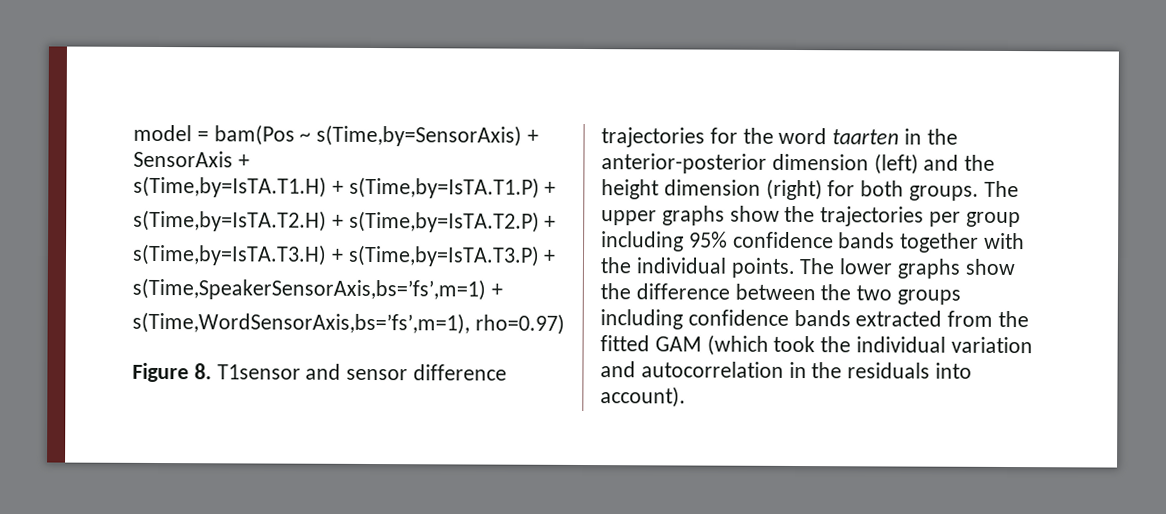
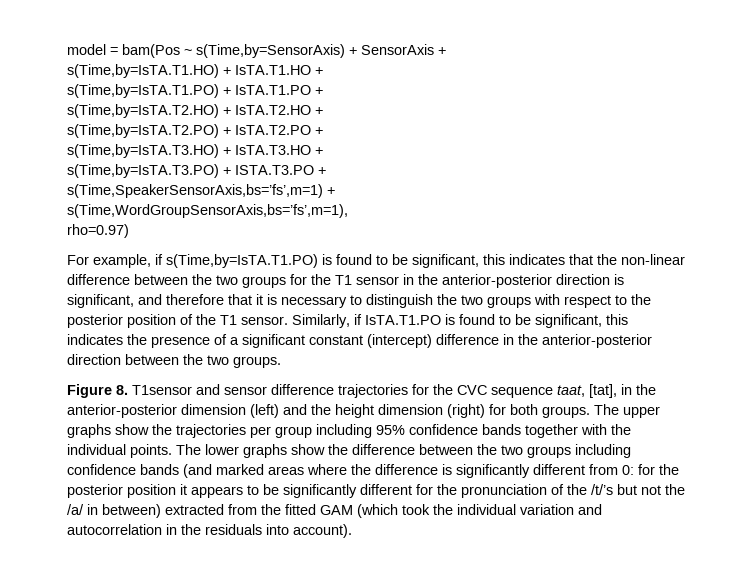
[133,175,557,199] [133,209,557,233] [132,243,540,267] s(Time,by=IsTA.T1.H) + s(Time,by=IsTA.T1.P) + // s(Time,by=IsTA.T2.H) + s(Time,by=IsTA.T2.P) + // s(Time,by=IsTA.T3.H) + s(Time,by=IsTA.T3.P) -> [67,64,323,78] [67,84,323,98] [67,104,323,118] [67,124,323,138] [67,144,323,158] [67,164,314,178] s(Time,by=IsTA.T1.HO) + IsTA.T1.HO + // s(Time,by=IsTA.T1.PO) + IsTA.T1.PO + // s(Time,by=IsTA.T2.HO) + IsTA.T2.HO + // s(Time,by=IsTA.T2.PO) + IsTA.T2.PO + // s(Time,by=IsTA.T3.HO) + IsTA.T3.HO + // s(Time,by=IsTA.T3.PO) + ISTA.T3.PO
[132,311,470,335] s(Time,WordSensorAxis,bs=’fs’,m=1), -> [67,204,348,218] s(Time,WordGroupSensorAxis,bs=’fs’,m=1), //
(565, 324) none -> [67,254,685,268] [67,274,624,288] [67,294,651,308] [67,314,628,328] [67,334,652,348] [67,354,281,368] // For example, if s(Time,by=IsTA.T1.PO) is found to be significant, this indicates that the non-linear difference between the two groups for the T1 sensor in the anterior-posterior direction is significant, and therefore that it is necessary to distinguish the two groups with respect to the posterior position of the T1 sensor. Similarly, if IsTA.T1.PO is found to be significant, this indicates the presence of a significant constant (intercept) difference in the anterior-posterior direction between the two groups.
[778,127,900,145] word taarten -> [457,384,617,398] CVC sequence taat, [tat],
(851, 318) none -> [183,464,679,478] [67,484,685,498] [67,504,161,518] (and marked areas where the difference is significantly different from 0: for the posterior position it appears to be significantly different for the pronunciation of the /t/’s but not the /a/ in between)

